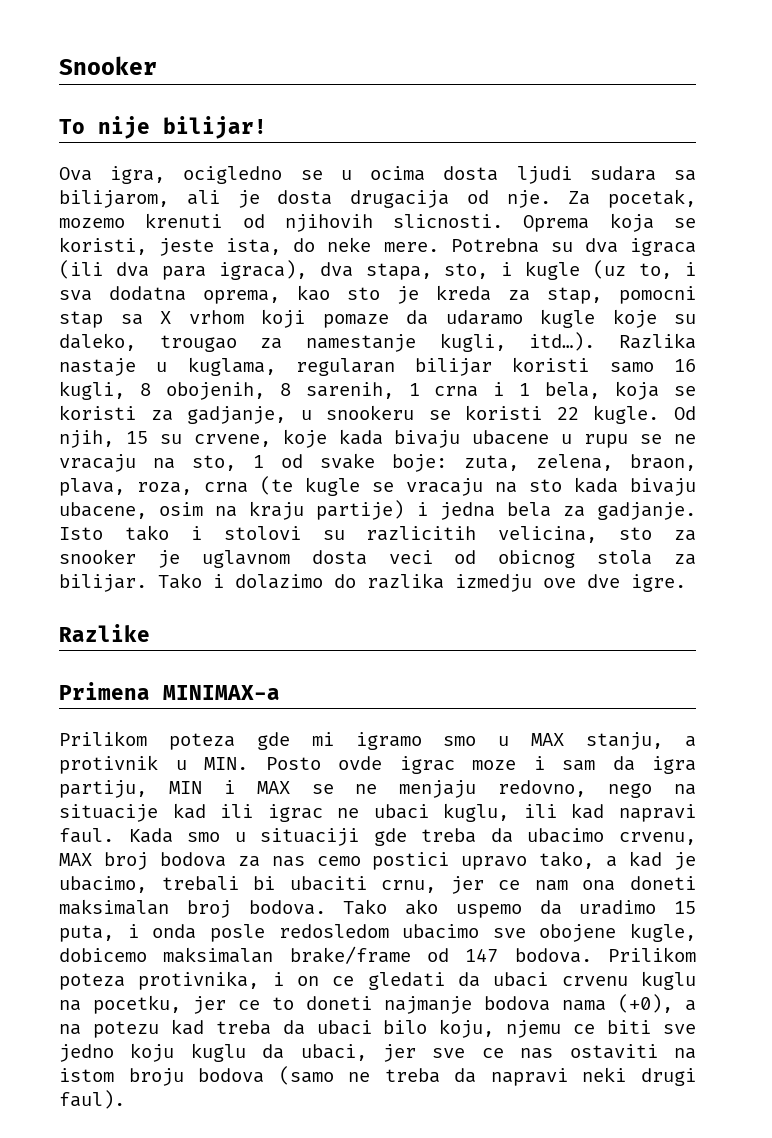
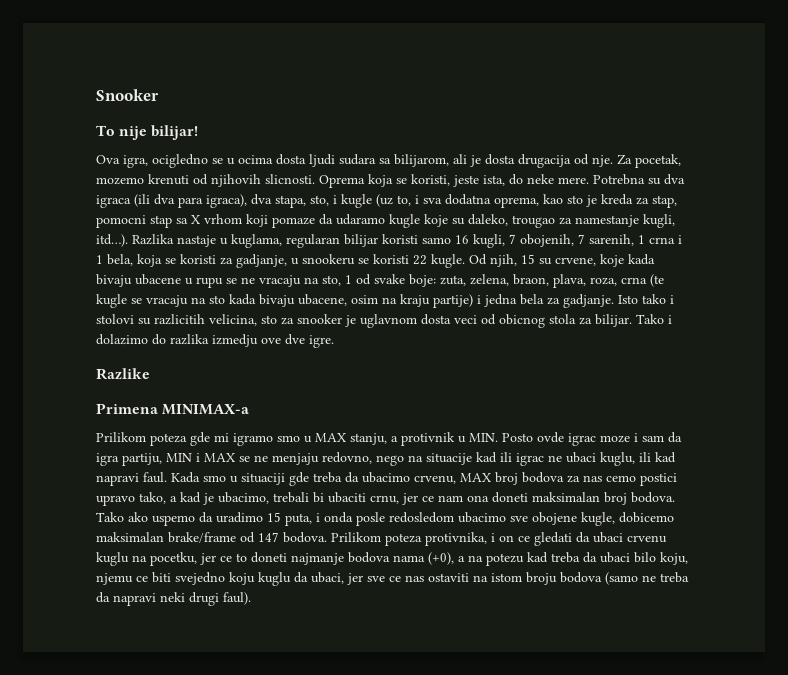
[139,382,291,400] 8 obojenih, 8 -> [509,234,585,247] 7 obojenih, 7
[663,1024,696,1034] [59,1044,114,1062] sve jedno -> [175,572,225,585] svejedno

